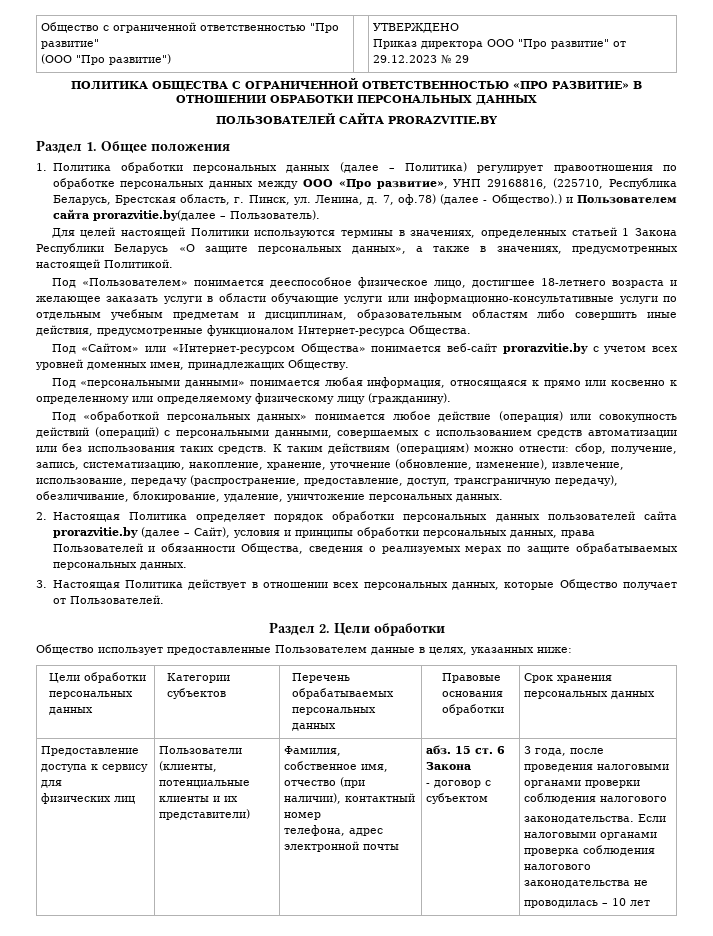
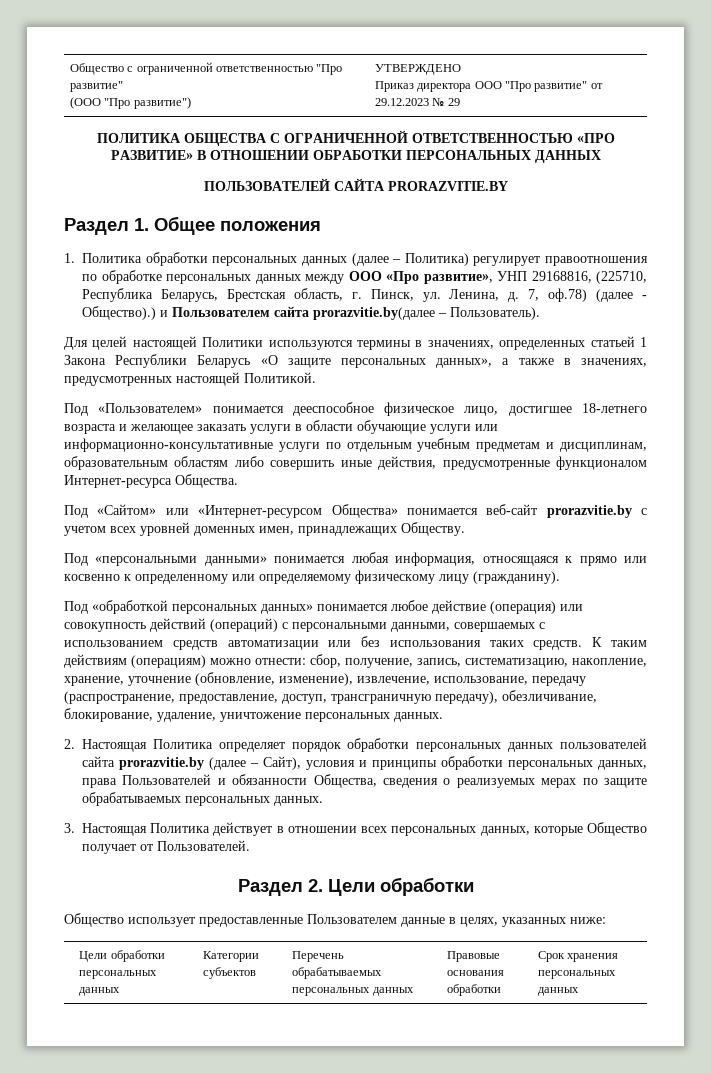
[40,746,139,756] [40,764,148,772] [40,780,62,788] [40,793,135,804] [158,746,242,754] [158,761,217,772] [158,780,250,788] [158,796,238,802] [158,809,250,820] [283,746,341,756] [283,761,388,772] [283,777,365,788] [283,793,415,804] [283,812,321,820] [283,825,383,836] [283,841,399,852] [425,745,505,755] [425,762,471,770] [425,780,491,788] [425,793,488,804] [523,746,604,756] [523,764,669,772] [523,780,640,788] [523,793,667,804] [523,814,666,824] [523,832,657,840] [523,845,655,856] [523,864,591,870] [523,880,648,888] [523,898,650,908] // Предоставление доступа к сервису для // физических лиц | Пользователи (клиенты, потенциальные клиенты и их представители) | Фамилия, собственное имя, отчество (при наличии), контактный номер // телефона, адрес электронной почты | абз. 15 ст. 6 Закона // - договор с субъектом | 3 года, после проведения налоговыми органами проверки соблюдения налогового // законодательства. Если налоговыми органами проверка соблюдения налогового законодательства не // проводилась – 10 лет -> (579, 991) none

